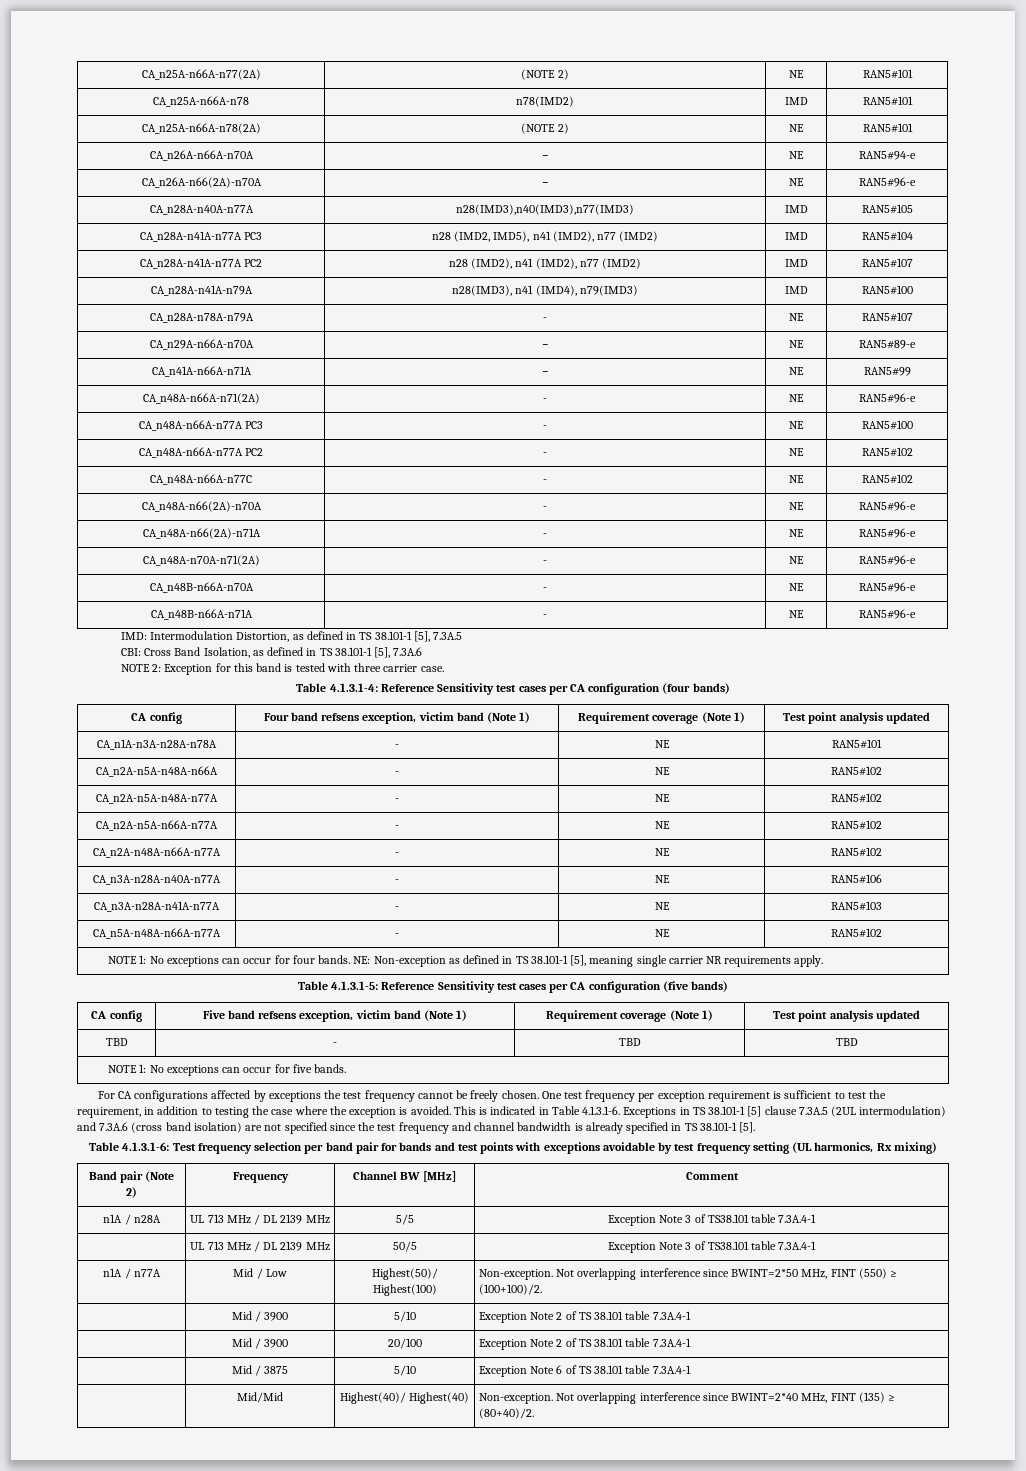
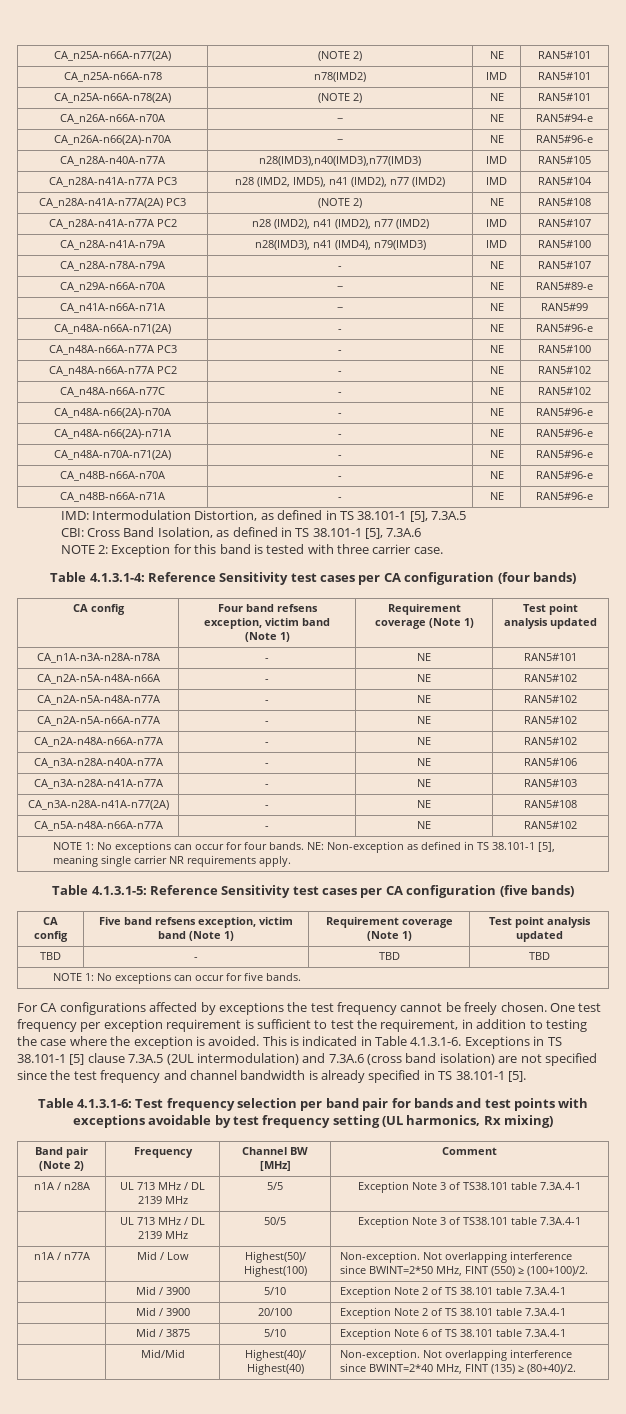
(913, 236) none -> [39,198,186,208] [318,198,362,208] [489,198,504,206] [538,198,591,206] // CA_n28A-n41A-n77A(2A) PC3 | (NOTE 2) | NE | RAN5#108
(882, 906) none -> [27,800,169,810] [265,805,269,808] [417,800,431,808] [524,800,577,808] // CA_n3A-n28A-n41A-n77(2A) | - | NE | RAN5#108

